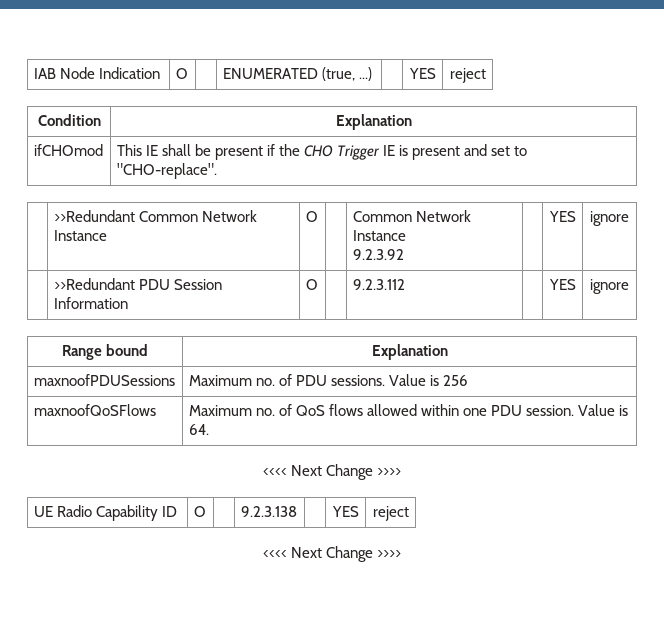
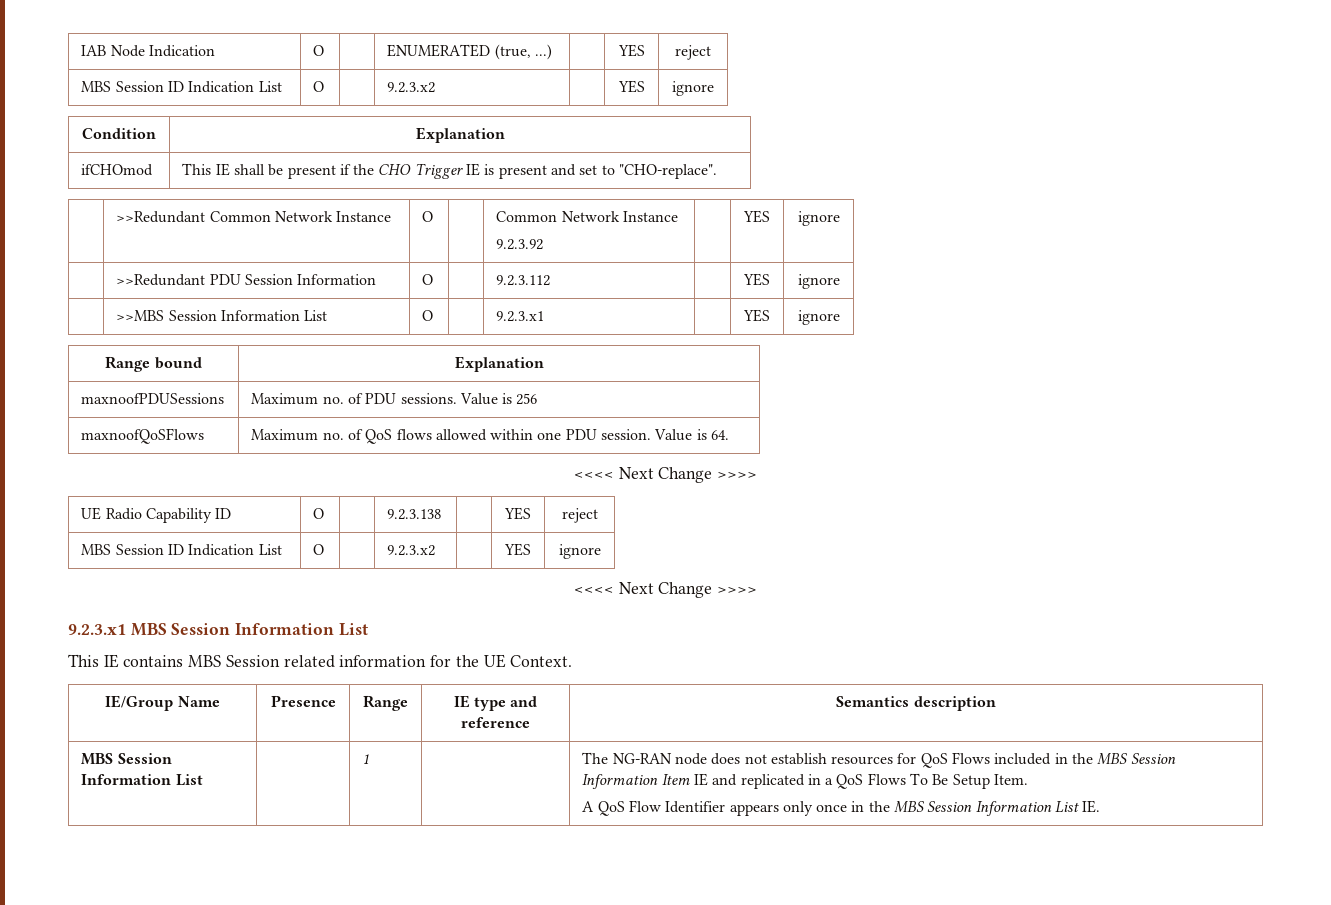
(486, 75) none -> [81,81,282,93] [313,81,325,92] [387,82,436,93] [617,80,645,93] [672,81,714,96] // MBS Session ID Indication List | O | | 9.2.3.x2 | | YES | ignore
(629, 286) none -> [116,310,328,321] [422,310,434,321] [496,311,545,322] [743,309,770,322] [797,310,840,325] // | >>MBS Session Information List | O | | 9.2.3.x1 | | YES | ignore
[262,546,402,562] // <<<< Next Change >>>> -> [81,544,282,556] [313,544,325,555] [387,545,436,556] [504,543,531,556] [558,544,601,559] [573,582,758,598] [68,623,368,636] [68,654,573,668] [105,695,220,711] [270,695,336,707] [363,695,408,711] [453,695,538,711] [461,717,530,728] [836,696,996,711] [81,753,172,765] [81,774,203,786] [362,754,370,764] [582,752,1176,768] [582,773,1029,789] [582,800,1101,816] // MBS Session ID Indication List | O | | 9.2.3.x2 | | YES | ignore // <<<< Next Change >>>> // 9.2.3.x1 MBS Session Information List // This IE contains MBS Session related information for the UE Context. // IE/Group Name | Presence | Range | IE type and reference | Semantics description // MBS Session Information List | | 1 | | The NG-RAN node does not establish resources for QoS Flows included in the MBS Session Information Item IE and replicated in a QoS Flows To Be Setup Item. // A QoS Flow Identifier appears only once in the MBS Session Information List IE.

